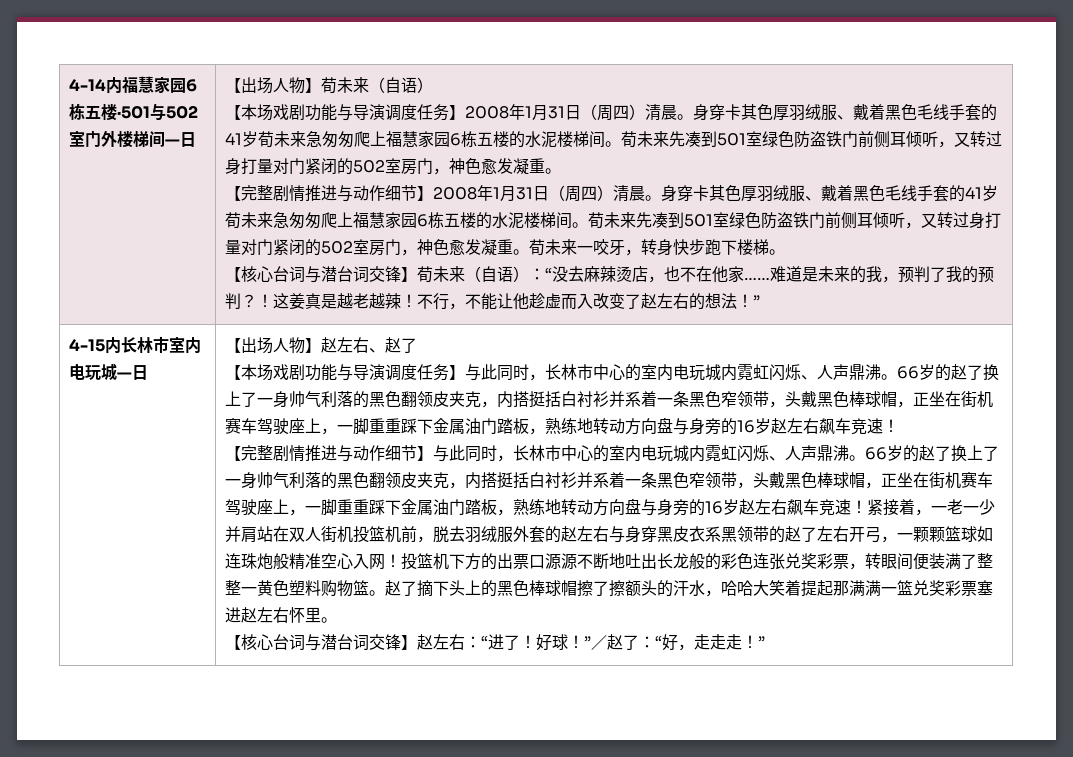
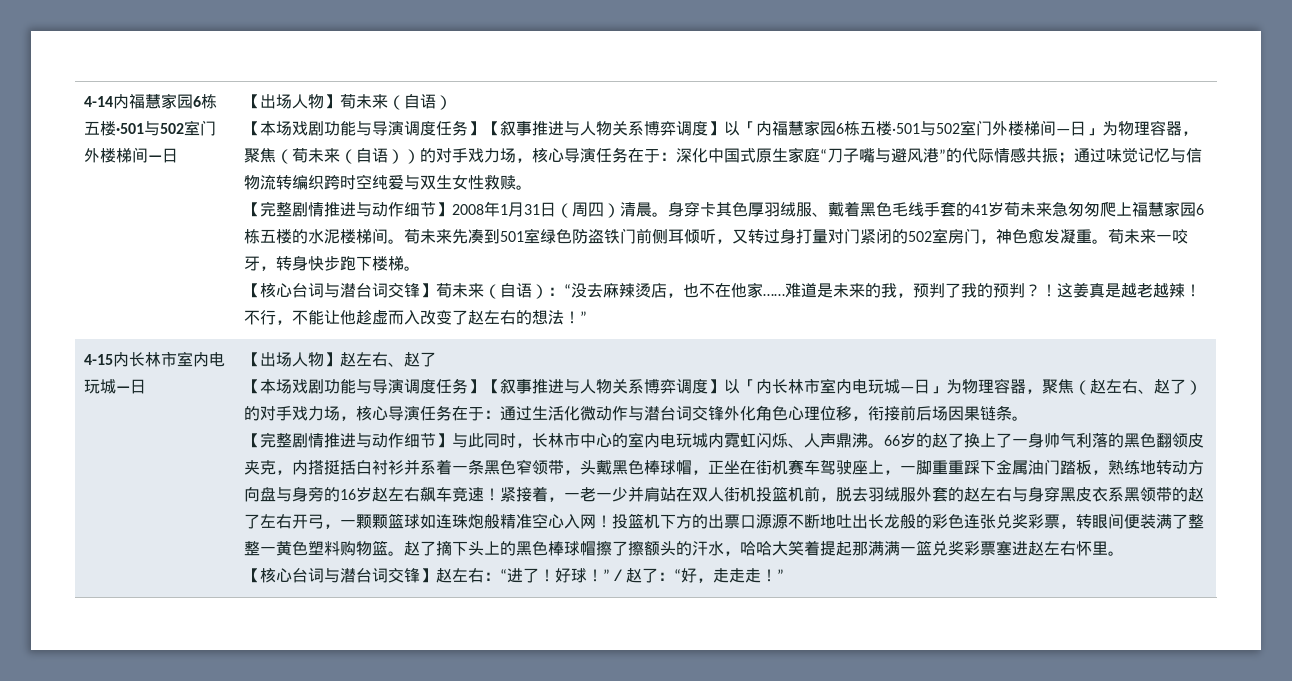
[465,104,998,121] [225,130,1003,148] [225,158,546,175] 2008年1月31日（周四）清晨。身穿卡其色厚羽绒服、戴着黑色毛线手套的41岁荀未来急匆匆爬上福慧家园6栋五楼的水泥楼梯间。荀未来先凑到501室绿色防盗铁门前侧耳倾听，又转过身打量对门紧闭的502室房门，神色愈发凝重 -> [483,120,1198,136] [243,147,1202,164] [243,174,516,190] 【叙事推进与人物关系博弈调度】以「内福慧家园6栋五楼·501与502室门外楼梯间—日」为物理容器，聚焦（荀未来（自语））的对手戏力场，核心导演任务在于：深化中国式原生家庭“刀子嘴与避风港”的代际情感共振；通过味觉记忆与信物流转编织跨时空纯爱与双生女性救赎
[465,364,1000,381] [225,391,994,408] [225,417,900,435] 与此同时，长林市中心的室内电玩城内霓虹闪烁、人声鼎沸。66岁的赵了换上了一身帅气利落的黑色翻领皮夹克，内搭挺括白衬衫并系着一条黑色窄领带，头戴黑色棒球帽，正坐在街机赛车驾驶座上，一脚重重踩下金属油门踏板，熟练地转动方向盘与身旁的16岁赵左右飙车竞速！ -> [483,378,1202,395] [243,405,1028,421] 【叙事推进与人物关系博弈调度】以「内长林市室内电玩城—日」为物理容器，聚焦（赵左右、赵了）的对手戏力场，核心导演任务在于：通过生活化微动作与潜台词交锋外化角色心理位移，衔接前后场因果链条。

